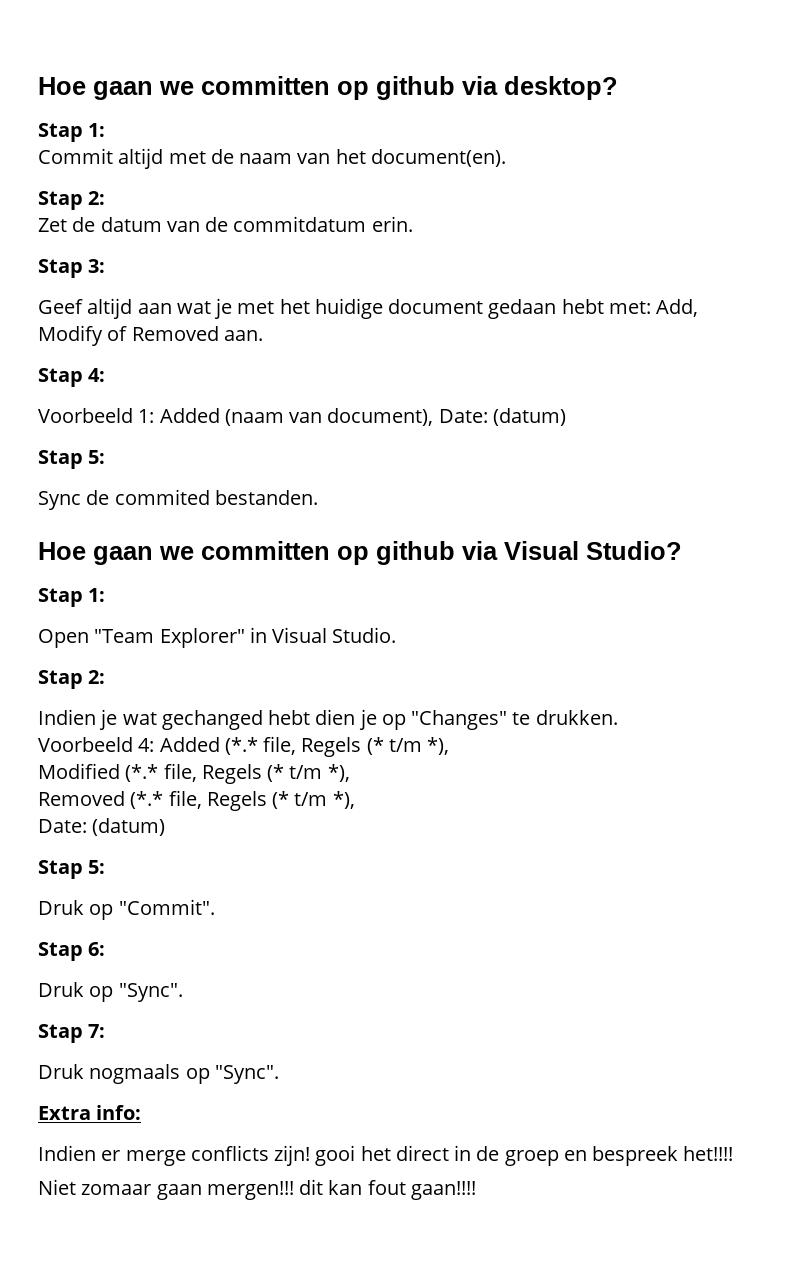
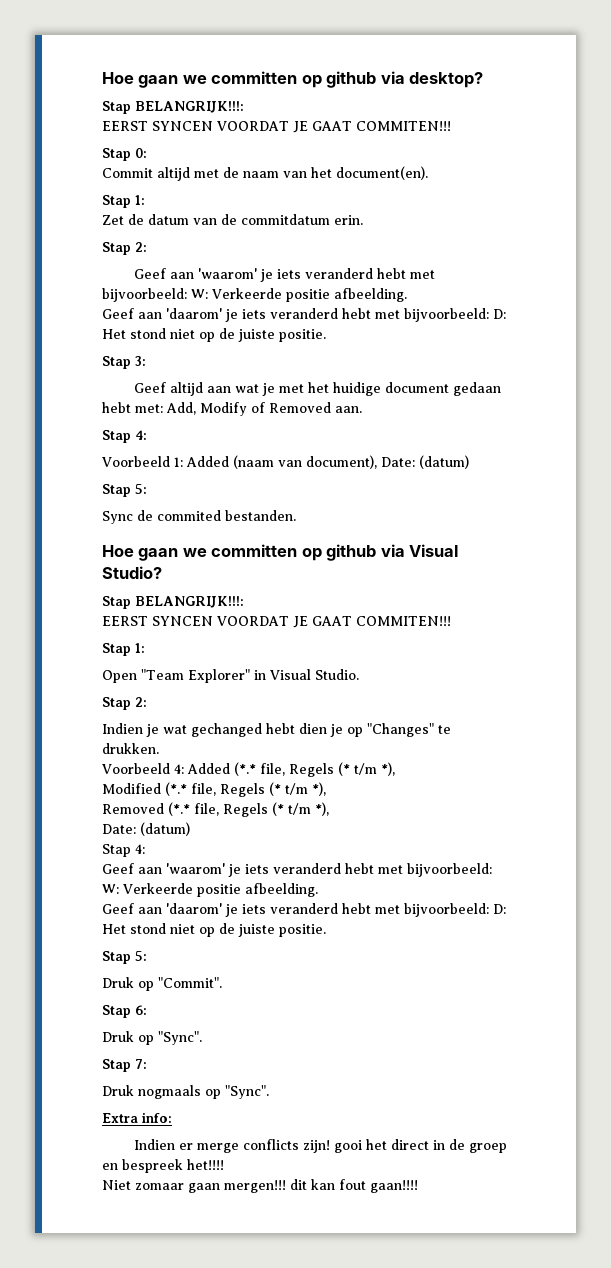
[88,123,106,137] 1: -> [135,101,244,113] [102,121,451,133] [102,148,147,161] BELANGRIJK!!!: // EERST SYNCEN VOORDAT JE GAAT COMMITEN!!! // Stap 0:
[88,191,106,205] 2: -> [135,195,145,205] 1:
(413, 224) none -> [102,242,147,255] [134,268,436,282] [102,288,407,302] [102,308,506,322] [102,328,326,342] // Stap 2: // Geef aan 'waarom' je iets veranderd hebt met bijvoorbeeld: W: Verkeerde positie afbeelding. // Geef aan 'daarom' je iets veranderd hebt met bijvoorbeeld: D: Het stond niet op de juiste positie.
(682, 550) none -> [102,596,244,609] [102,616,451,628] // Stap BELANGRIJK!!!: // EERST SYNCEN VOORDAT JE GAAT COMMITEN!!!
(166, 827) none -> [102,844,145,857] [102,863,492,877] [102,883,318,897] [102,903,506,917] [102,923,326,937] // Stap 4: // Geef aan 'waarom' je iets veranderd hebt met bijvoorbeeld: W: Verkeerde positie afbeelding. // Geef aan 'daarom' je iets veranderd hebt met bijvoorbeeld: D: Het stond niet op de juiste positie.

